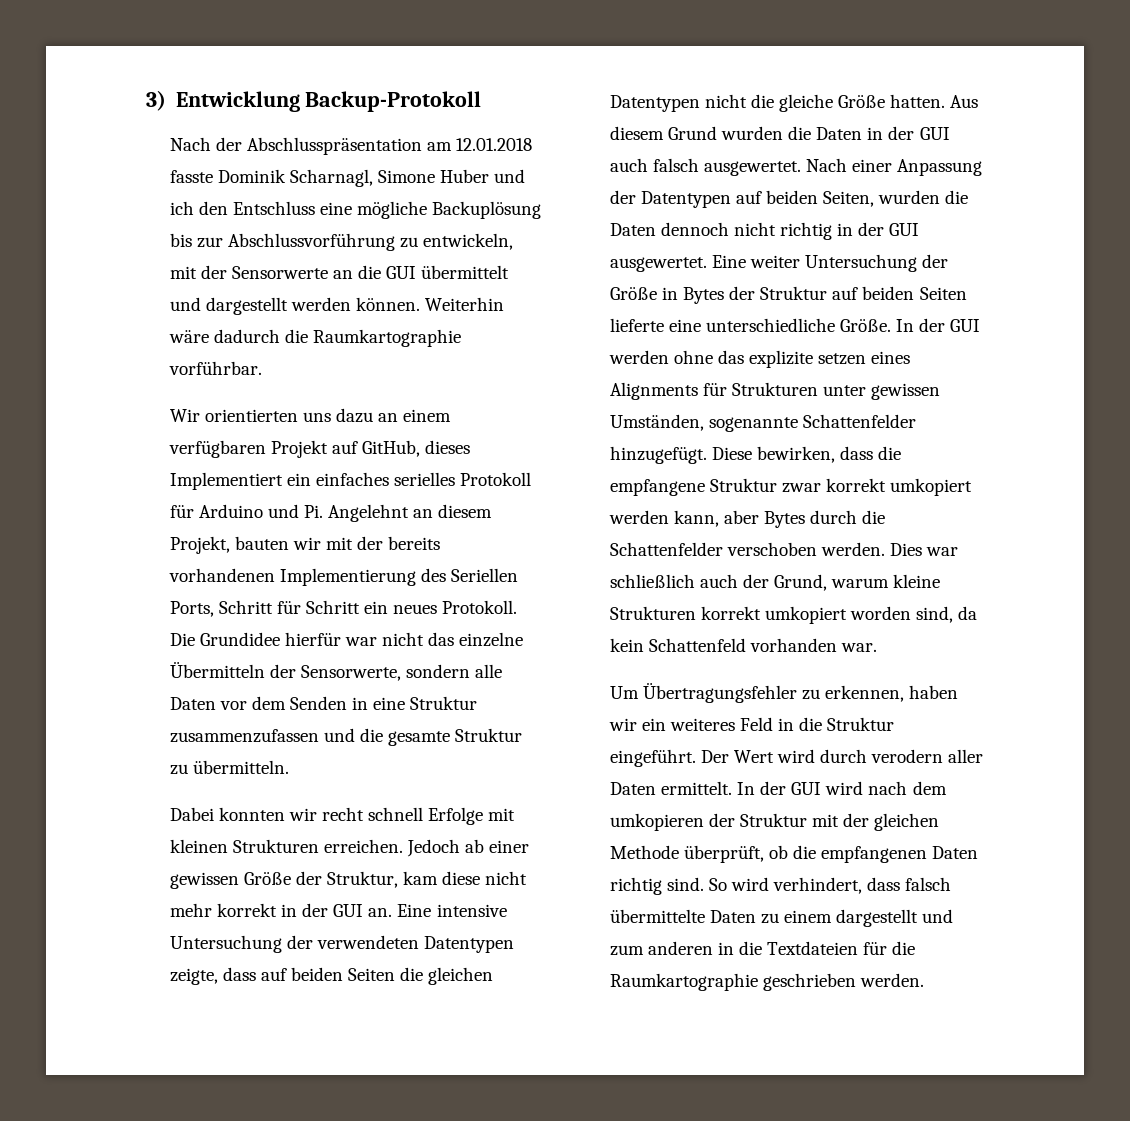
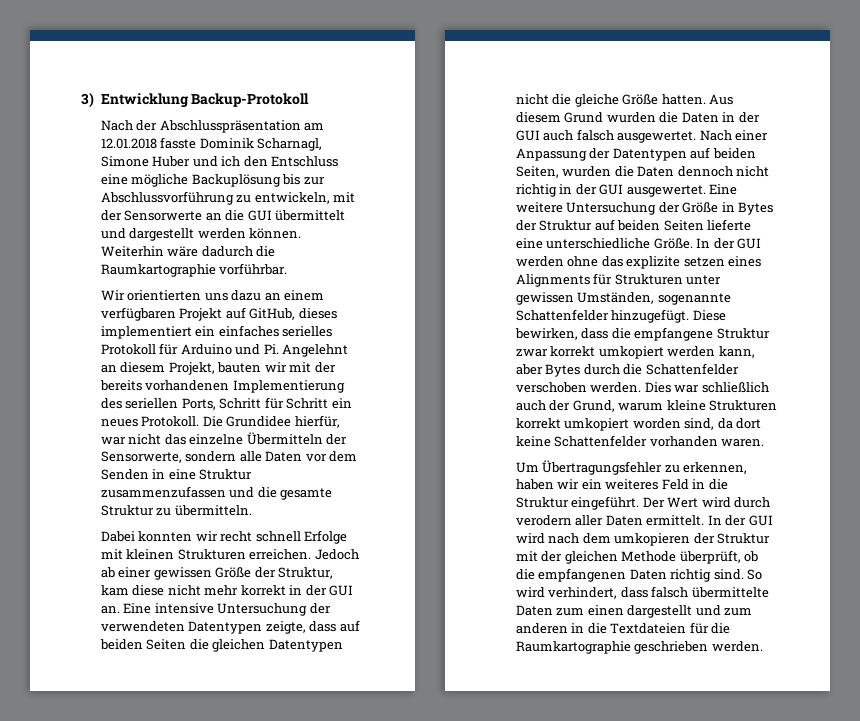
[169,472,283,490] Implementiert -> [100,326,192,339] implementiert
[450,568,518,582] Seriellen -> [125,398,179,409] seriellen
[284,632,341,646] hierfür -> [294,415,340,428] hierfür,
[749,255,800,268] weiter -> [515,202,563,213] weitere
[609,638,877,652] kein Schattenfeld vorhanden war. -> [736,418,762,429] [515,435,765,447] dort keine Schattenfelder vorhanden waren.
[760,910,832,924] zu einem -> [556,605,624,616] zum einen

